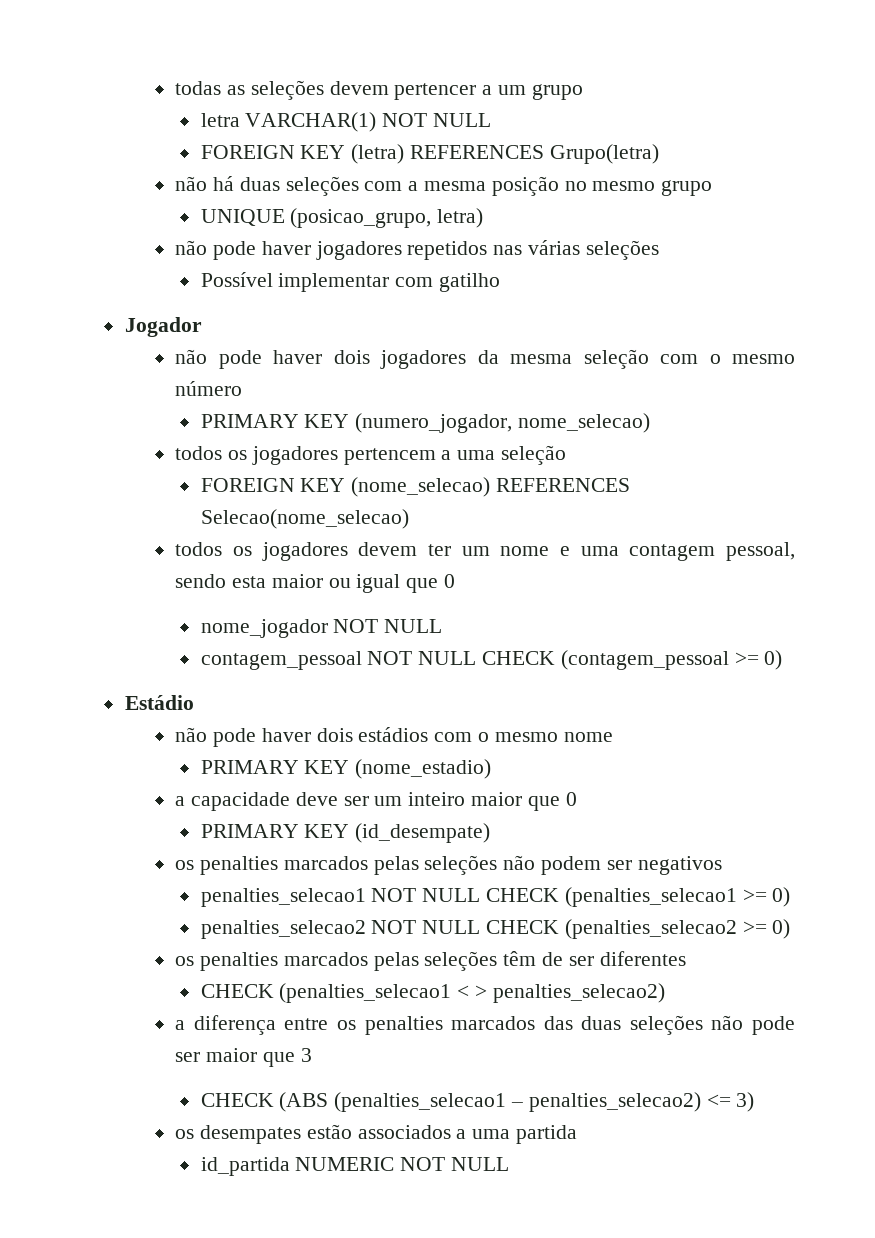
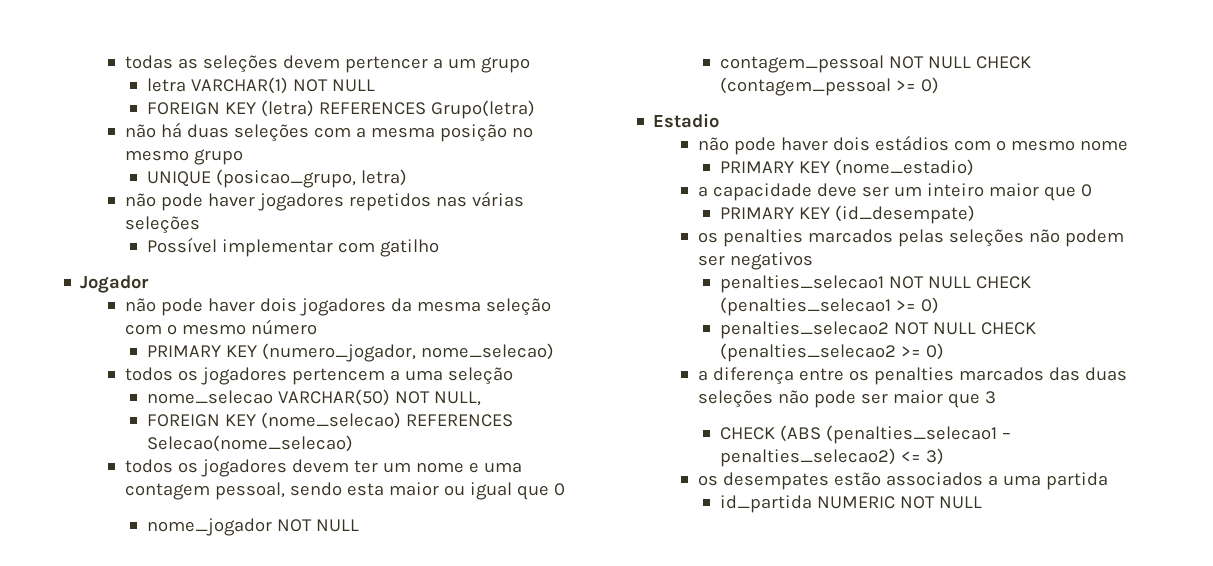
(567, 455) none -> [146,389,481,406] // nome_selecao VARCHAR(50) NOT NULL,
[124,695,194,710] Estádio -> [653,113,720,128] Estadio
[175,951,686,971] [200,983,665,1003] // os penalties marcados pelas seleções têm de ser diferentes // CHECK (penalties_selecao1 < > penalties_selecao2) -> (944, 351) none

